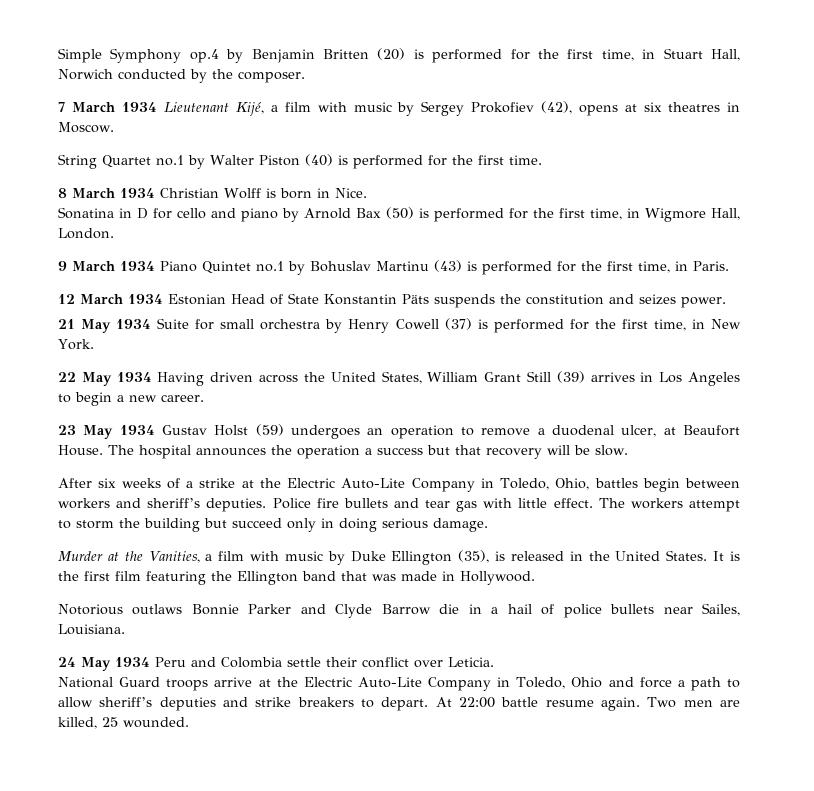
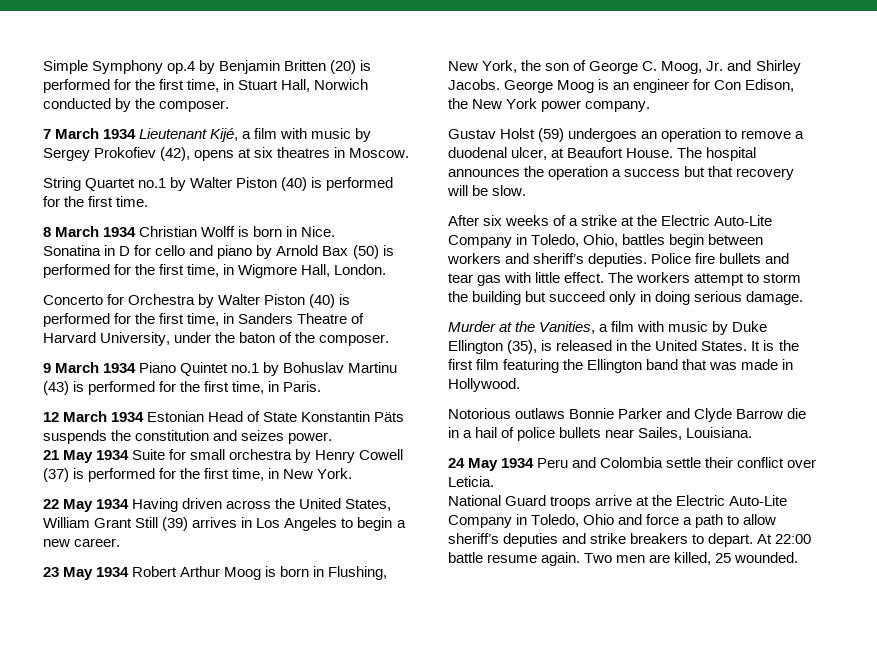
(114, 233) none -> [43,294,351,308] [43,313,365,327] [43,332,390,346] // Concerto for Orchestra by Walter Piston (40) is performed for the first time, in Sanders Theatre of Harvard University, under the baton of the composer.
(155, 430) none -> [132,566,388,580] [448,60,801,74] [448,79,795,93] [448,98,651,112] Robert Arthur Moog is born in Flushing, New York, the son of George C. Moog, Jr. and Shirley Jacobs. George Moog is an engineer for Con Edison, the New York power company. //

